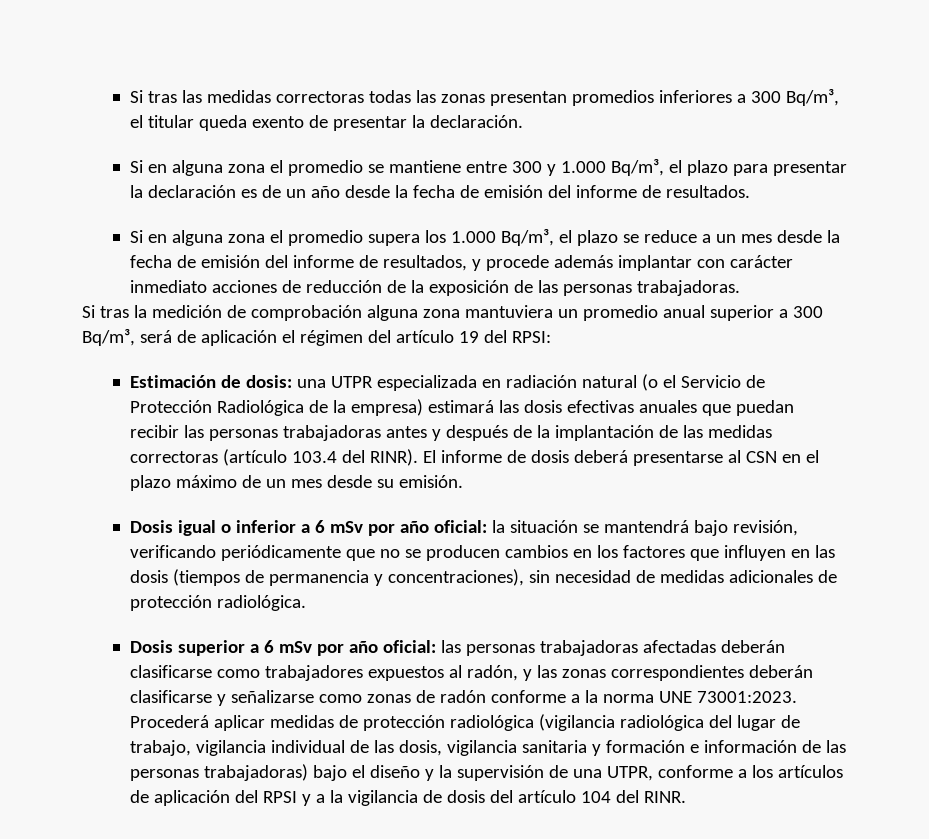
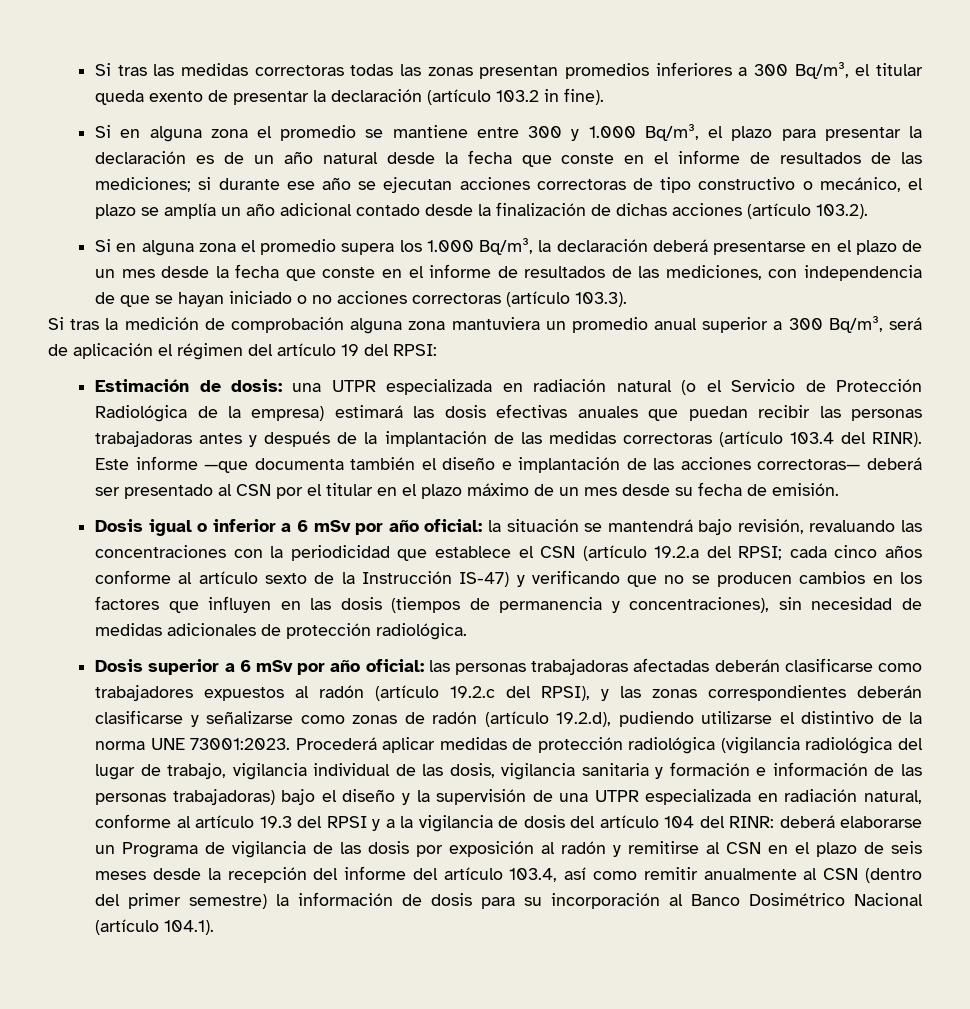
[429,115,523,128] declaración. -> [331,88,605,105] declaración (artículo 103.2 in fine).
[344,185,750,198] desde la fecha de emisión del informe de resultados. -> [322,150,922,167] [95,177,923,193] [95,202,869,219] natural desde la fecha que conste en el informe de resultados de las mediciones; si durante ese año se ejecutan acciones correctoras de tipo constructivo o mecánico, el plazo se amplía un año adicional contado desde la finalización de dichas acciones (artículo 103.2).
[558,230,711,246] el plazo se reduce a -> [538,239,923,255] la declaración deberá presentarse en el plazo de
[176,255,793,271] [129,280,740,296] de emisión del informe de resultados, y procede además implantar con carácter inmediato acciones de reducción de la exposición de las personas trabajadoras. -> [285,264,922,281] [95,291,628,307] que conste en el informe de resultados de las mediciones, con independencia de que se hayan iniciado o no acciones correctoras (artículo 103.3).
[422,450,777,466] El informe de dosis deberá presentarse al CSN -> [95,456,922,473] [95,483,374,499] Este informe —que documenta también el diseño e implantación de las acciones correctoras— deberá ser presentado al CSN por el titular
(394, 483) none -> [698,482,768,496] fecha de
[129,545,341,561] verificando periódicamente -> [809,520,923,532] [95,545,922,561] [95,570,620,587] revaluando las concentraciones con la periodicidad que establece el CSN (artículo 19.2.a del RPSI; cada cinco años conforme al artículo sexto de la Instrucción IS-47) y verificando
[466,665,518,681] radón, -> [319,685,591,701] radón (artículo 19.2.c del RPSI),
[490,690,580,703] conforme a -> [484,711,902,727] (artículo 19.2.d), pudiendo utilizarse el distintivo de
[606,765,843,781] [129,790,230,806] UTPR, conforme a los artículos de aplicación -> [594,789,922,805] [95,814,292,828] UTPR especializada en radiación natural, conforme al artículo 19.3
[643,791,686,803] RINR. -> [729,815,922,828] [95,841,922,858] [95,866,922,883] [95,892,923,909] [95,919,215,935] RINR: deberá elaborarse un Programa de vigilancia de las dosis por exposición al radón y remitirse al CSN en el plazo de seis meses desde la recepción del informe del artículo 103.4, así como remitir anualmente al CSN (dentro del primer semestre) la información de dosis para su incorporación al Banco Dosimétrico Nacional (artículo 104.1).

